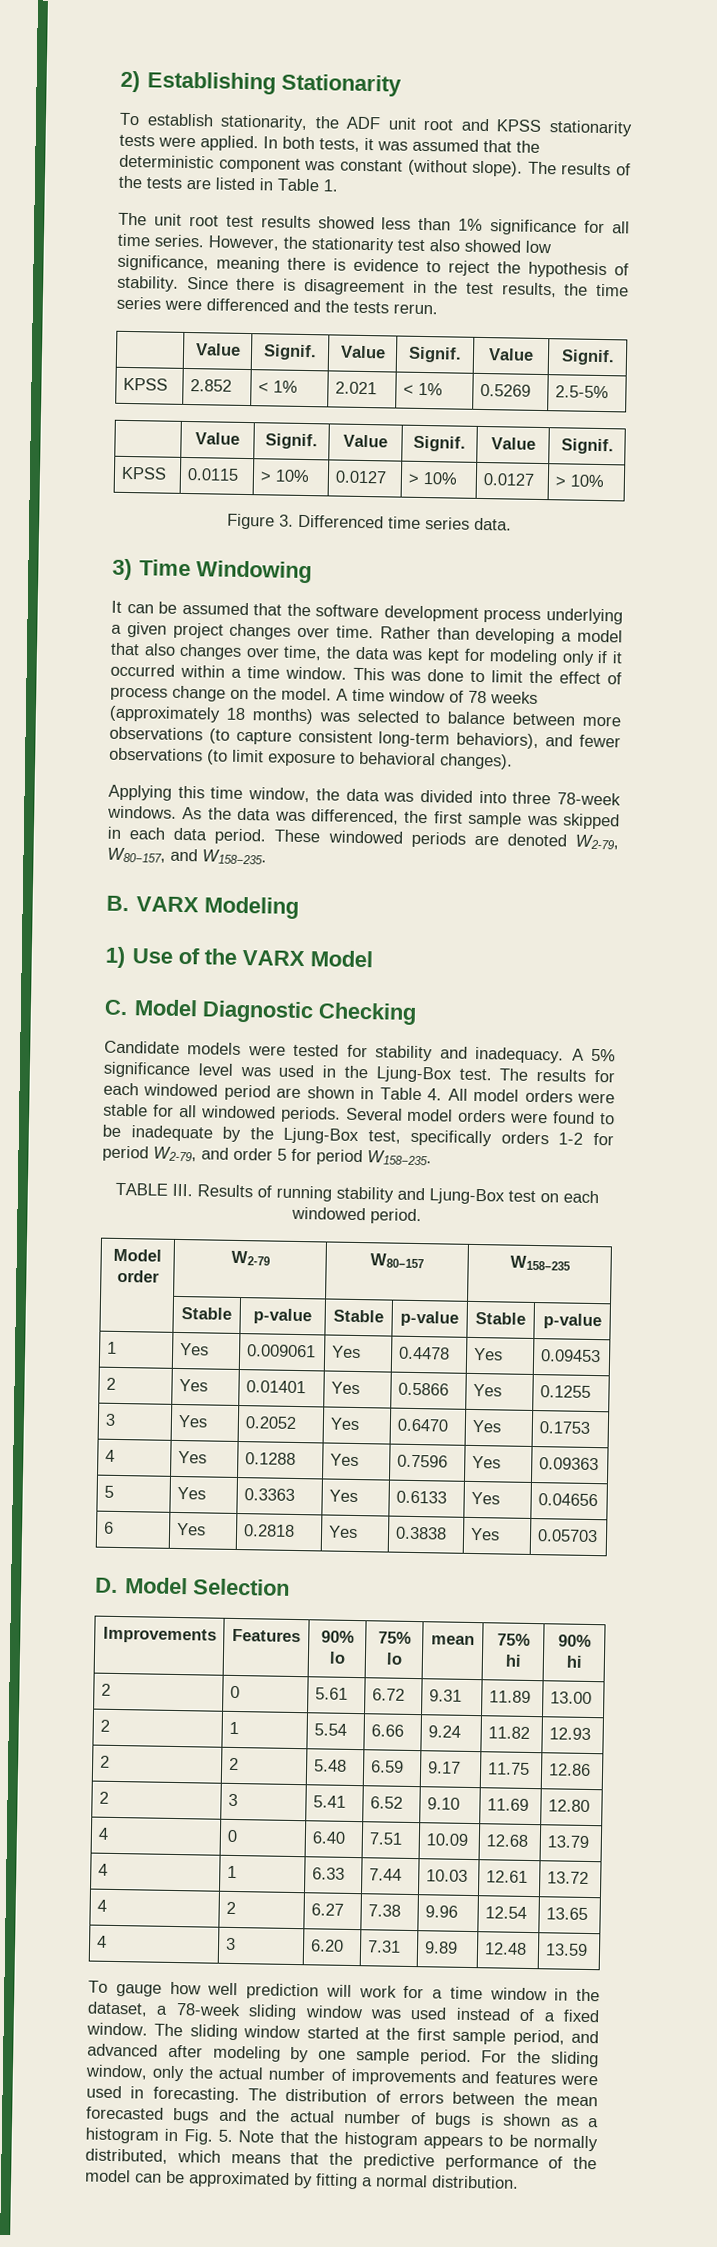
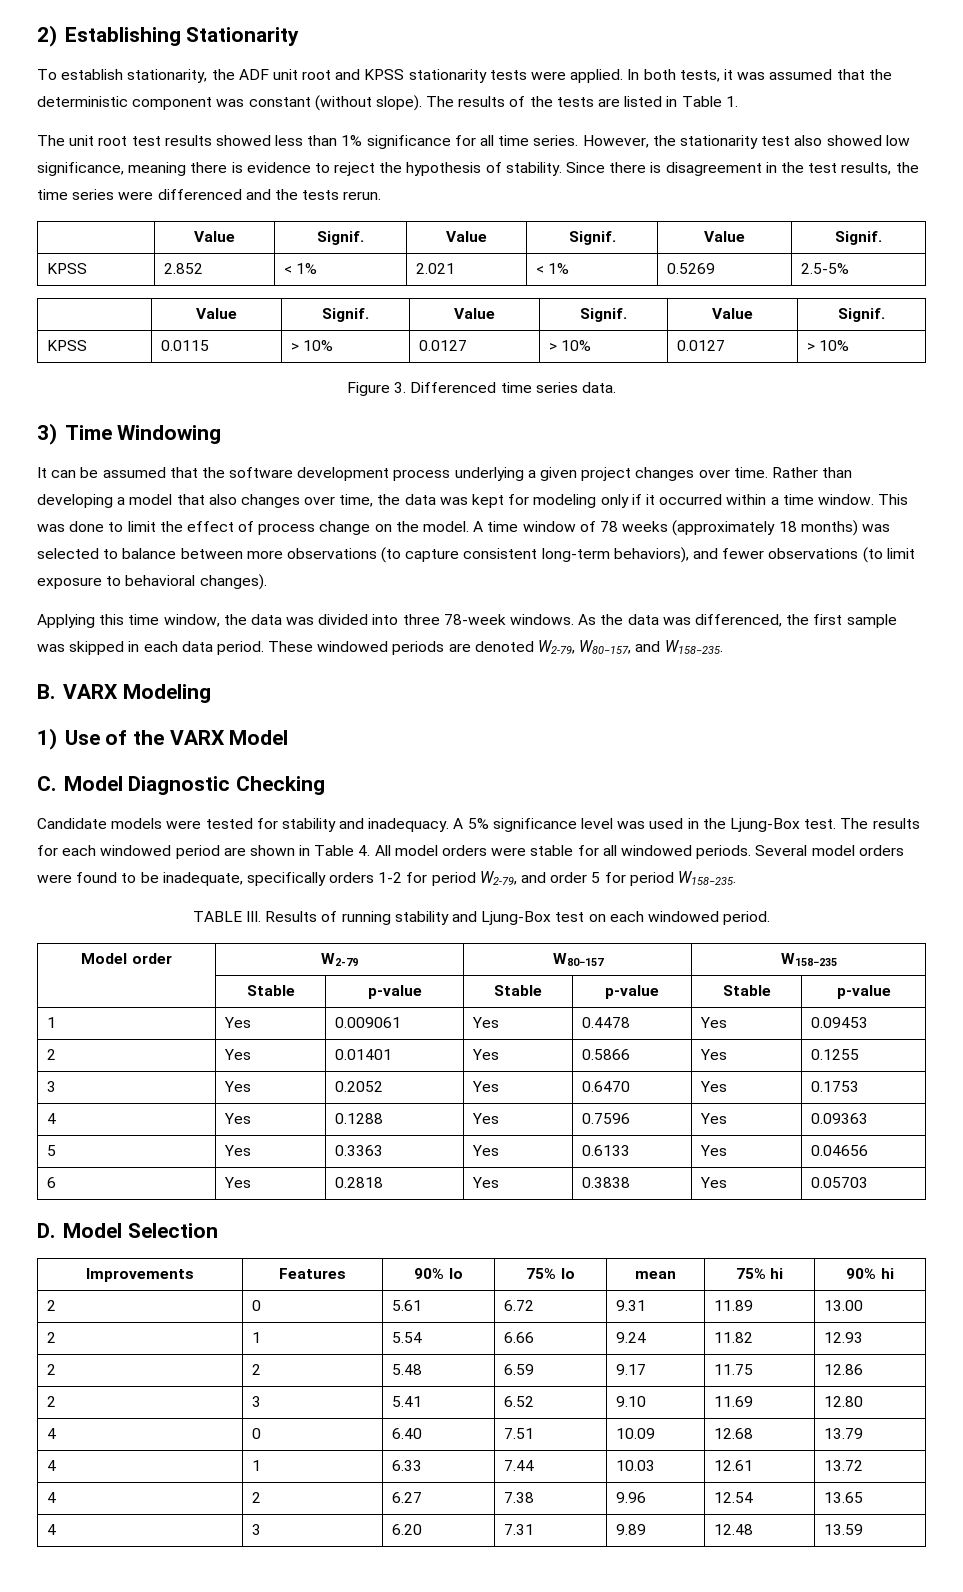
[130,1125,401,1145] inadequate by the Ljung-Box test, -> [162,872,243,886] inadequate,
[88,1980,600,2002] [87,2001,600,2023] [86,2022,599,2046] [87,2043,599,2068] [85,2064,598,2086] [86,2085,598,2107] [86,2106,599,2129] [85,2127,598,2152] [85,2148,597,2172] [85,2169,519,2190] // To gauge how well prediction will work for a time window in the dataset, a 78-week sliding window was used instead of a fixed window. The sliding window started at the first sample period, and advanced after modeling by one sample period. For the sliding window, only the actual number of improvements and features were used in forecasting. The distribution of errors between the mean forecasted bugs and the actual number of bugs is shown as a histogram in Fig. 5. Note that the histogram appears to be normally distributed, which means that the predictive performance of the model can be approximated by fitting a normal distribution. -> (863, 1529) none

